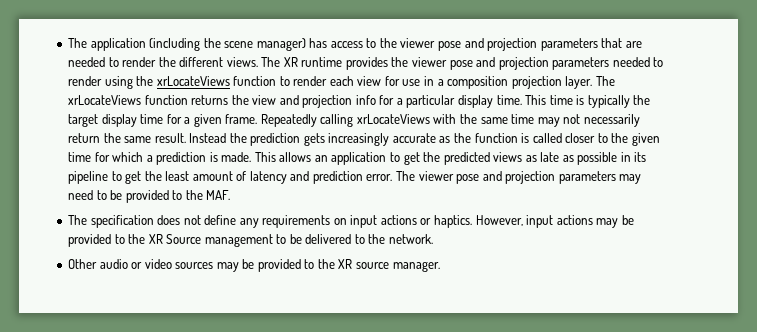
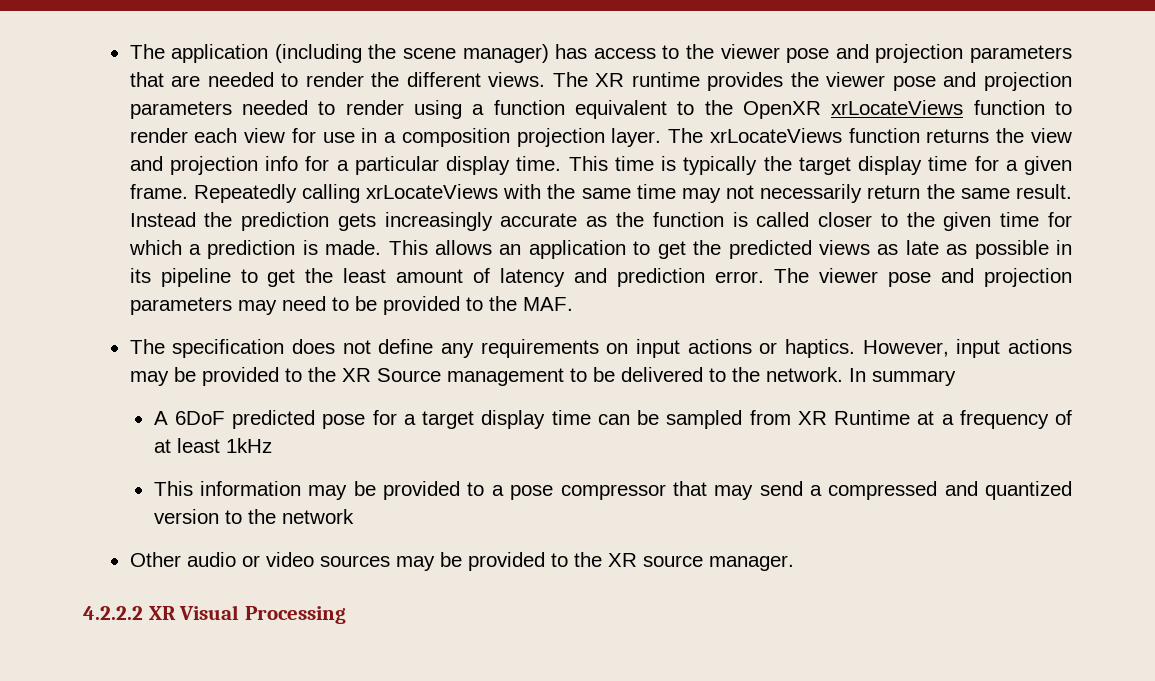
[136,76,154,86] the -> [472,100,821,119] a function equivalent to the OpenXR
(433, 239) none -> [848,368,956,386] [153,410,1072,429] [153,438,272,453] [153,481,1073,500] [153,509,354,524] In summary // A 6DoF predicted pose for a target display time can be sampled from XR Runtime at a frequency of at least 1kHz // This information may be provided to a pose compressor that may send a compressed and quantized version to the network
(440, 266) none -> [83,605,347,624] // 4.2.2.2 XR Visual Processing

